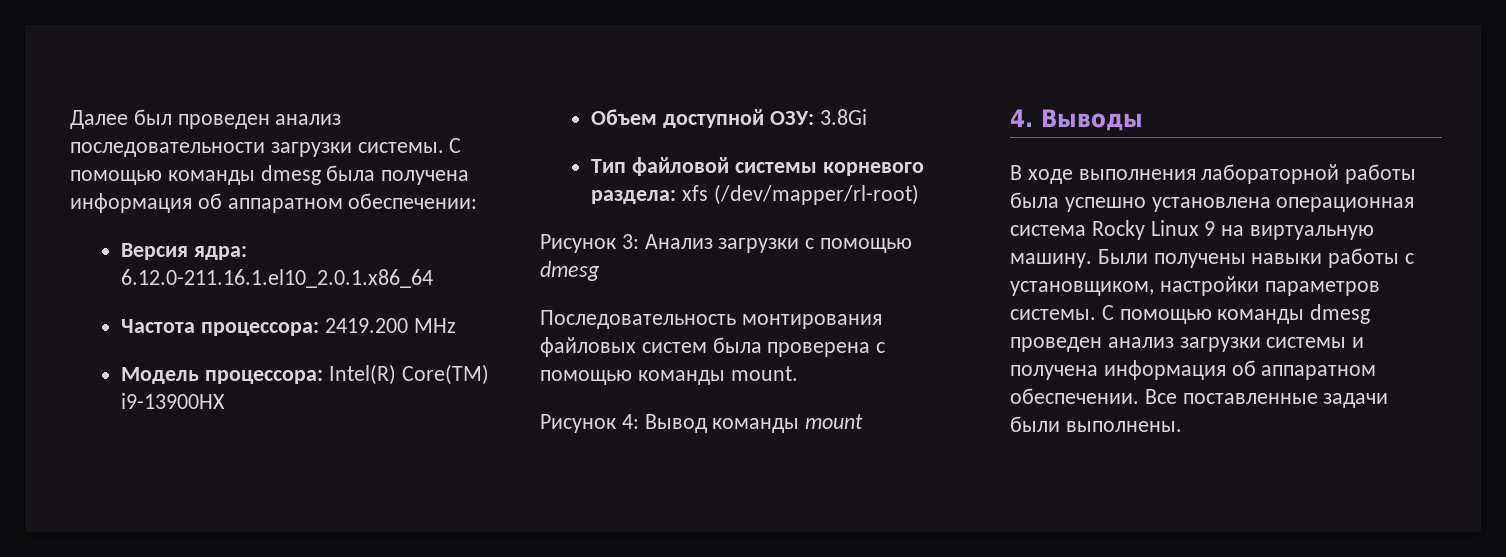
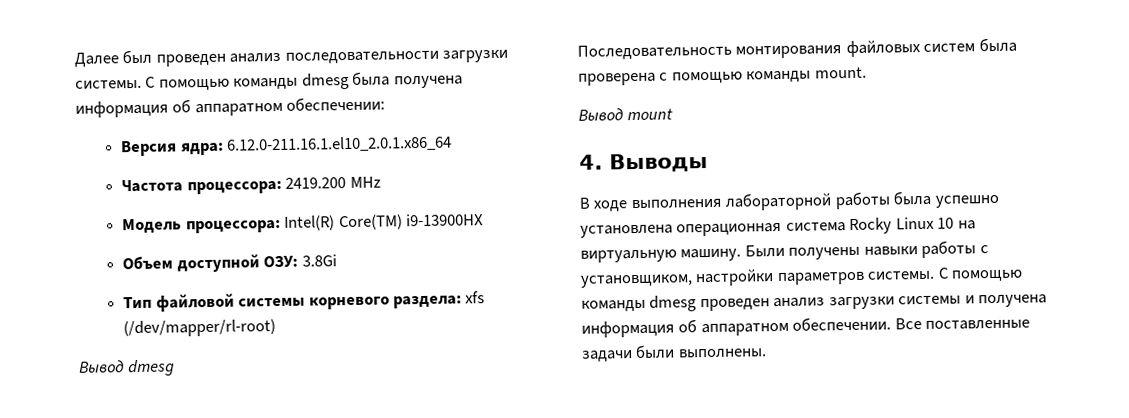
[540,234,913,253] Рисунок 3: Анализ загрузки с помощью -> [79,360,125,373] Вывод
[540,414,800,433] Рисунок 4: Вывод команды -> [578,108,624,121] Вывод
[1204,221,1216,236] 9 -> [937,217,955,229] 10

